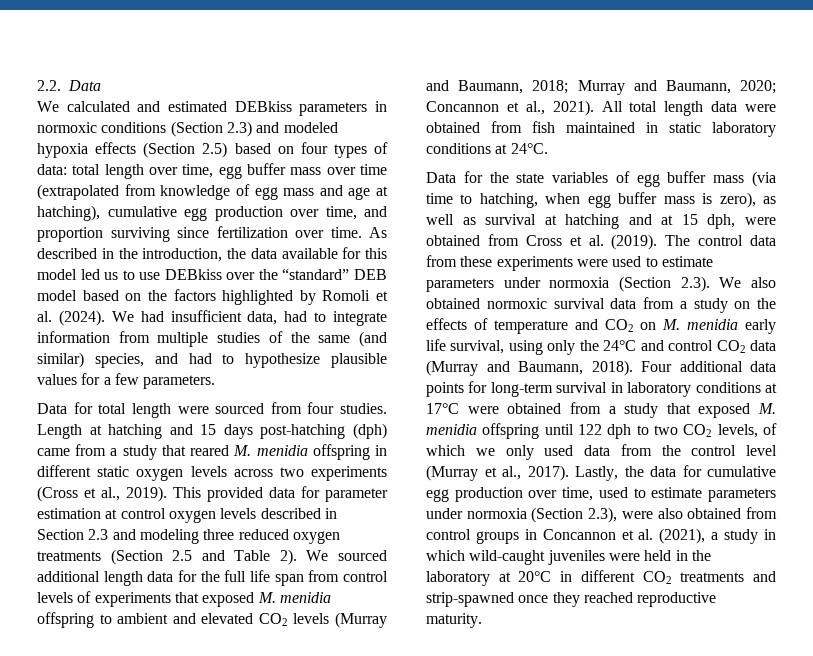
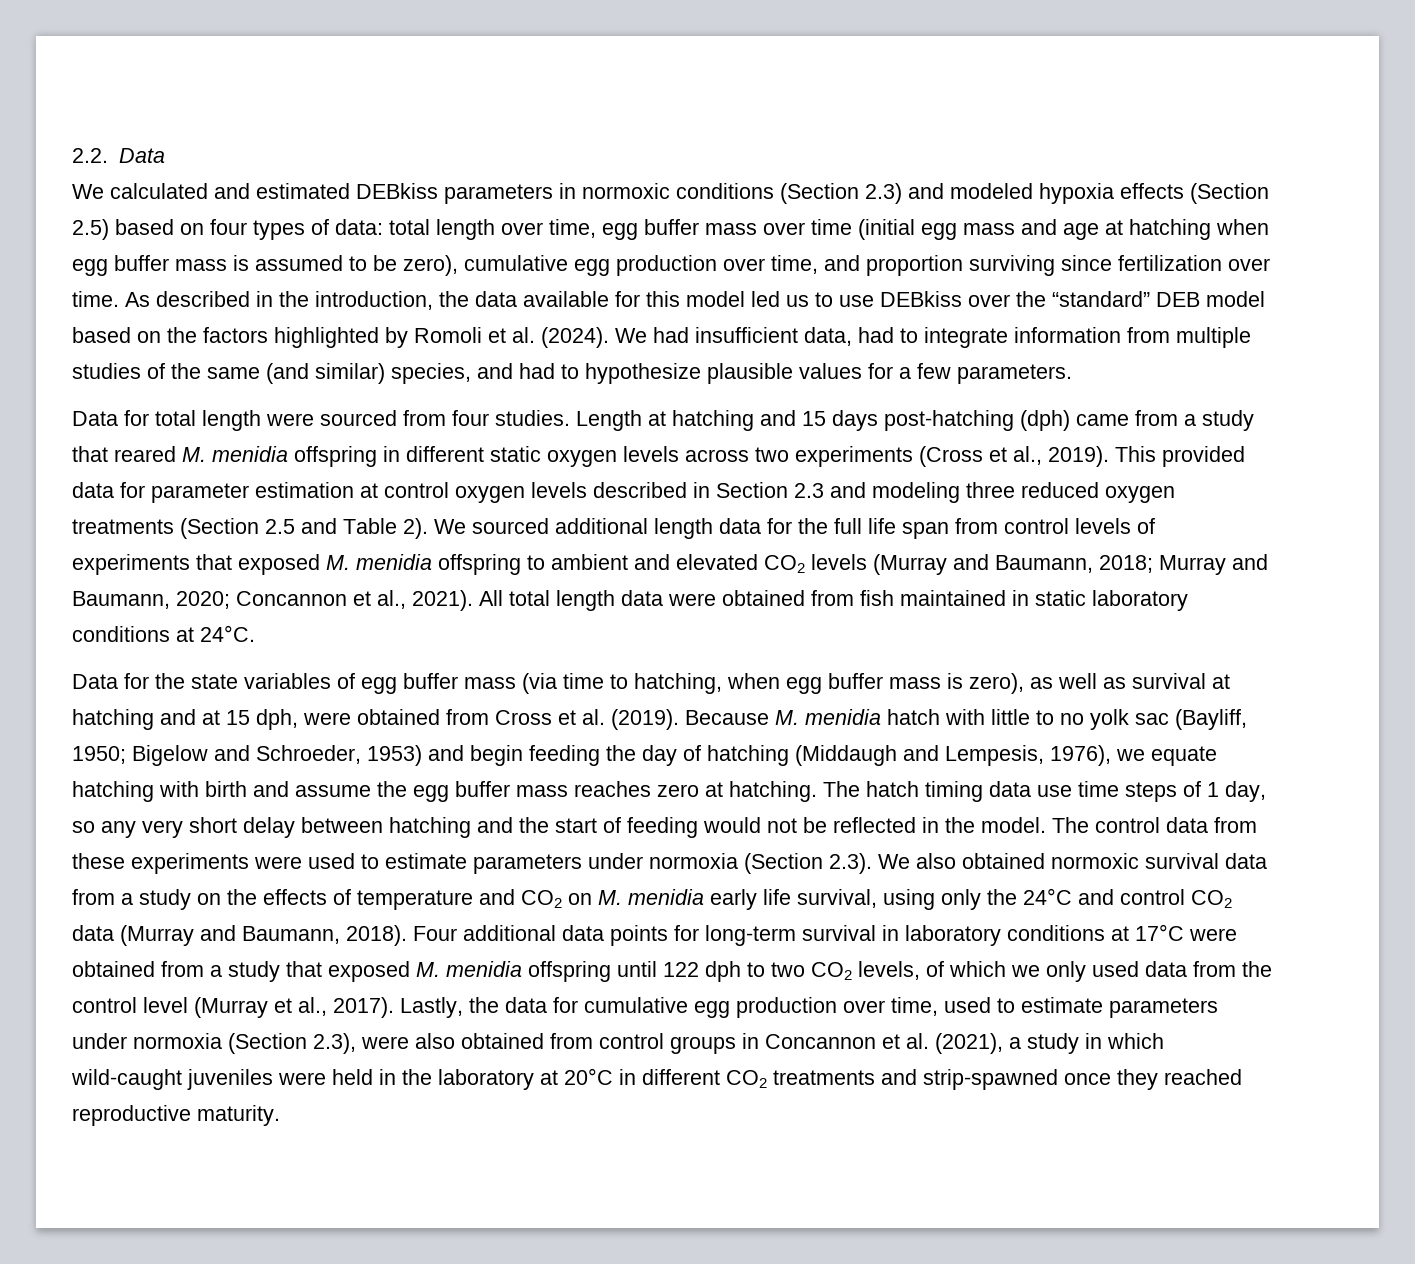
[37,184,250,200] (extrapolated from knowledge of -> [858,219,915,240] (initial
[37,205,100,221] hatching), -> [1129,219,1269,240] [72,255,458,276] hatching when egg buffer mass is assumed to be zero),
(658, 242) none -> [685,709,1247,730] [72,745,1217,766] [72,781,1266,802] [72,817,1046,838] Because M. menidia hatch with little to no yolk sac (Bayliff, 1950; Bigelow and Schroeder, 1953) and begin feeding the day of hatching (Middaugh and Lempesis, 1976), we equate hatching with birth and assume the egg buffer mass reaches zero at hatching. The hatch timing data use time steps of 1 day, so any very short delay between hatching and the start of feeding would not be reflected in the model.

